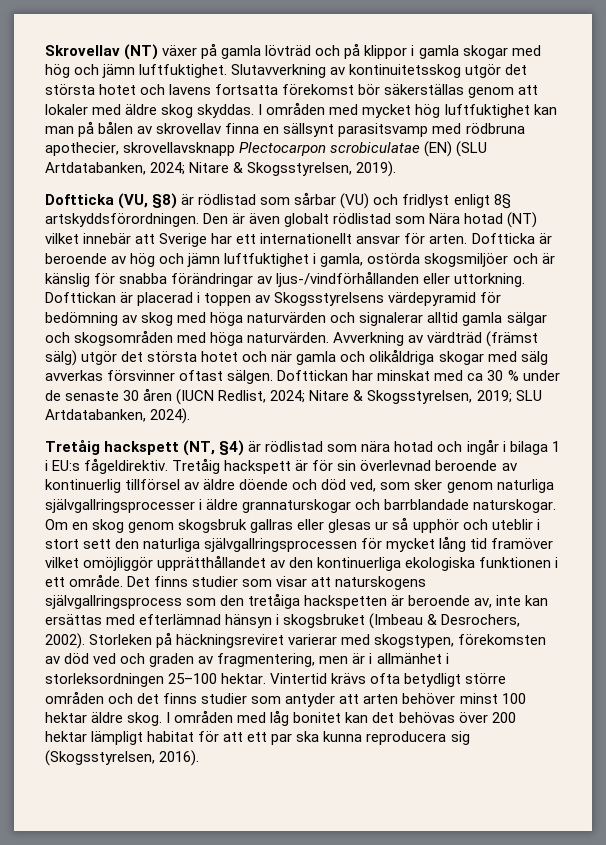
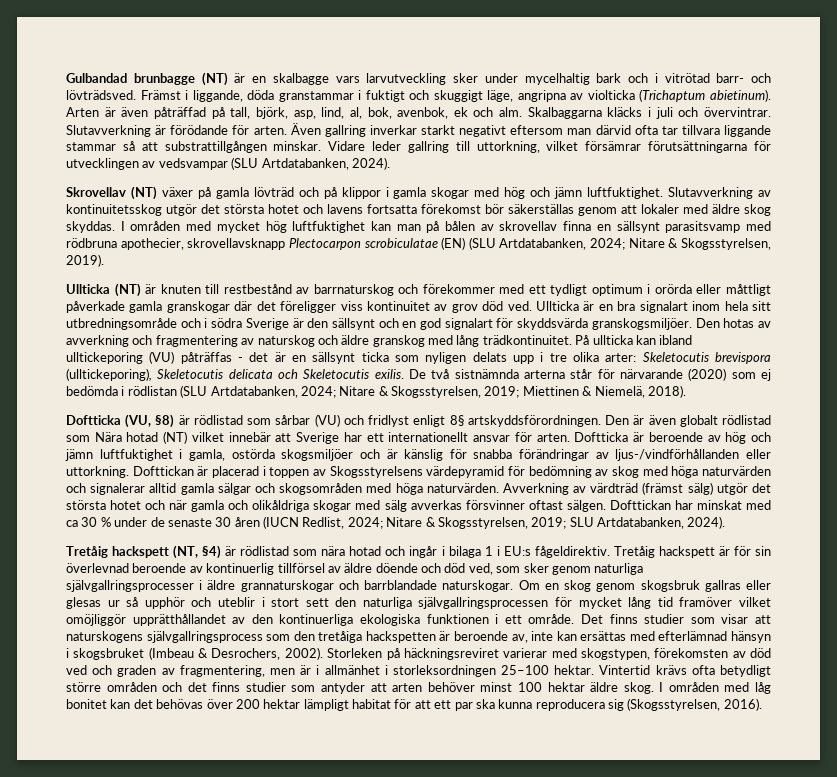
(45, 50) none -> [66,72,771,86] [66,89,771,102] [66,107,771,119] [66,123,771,137] [66,141,771,153] [66,157,390,170] Gulbandad brunbagge (NT) är en skalbagge vars larvutveckling sker under mycelhaltig bark och i vitrötad barr- och lövträdsved. Främst i liggande, döda granstammar i fuktigt och skuggigt läge, angripna av violticka (Trichaptum abietinum). Arten är även påträffad på tall, björk, asp, lind, al, bok, avenbok, ek och alm. Skalbaggarna kläcks i juli och övervintrar. Slutavverkning är förödande för arten. Även gallring inverkar starkt negativt eftersom man därvid ofta tar tillvara liggande stammar så att substrattillgången minskar. Vidare leder gallring till uttorkning, vilket försämrar förutsättningarna för utvecklingen av vedsvampar (SLU Artdatabanken, 2024). //
(397, 169) none -> [66,283,771,297] [66,301,772,313] [66,318,771,330] [66,335,693,347] [66,351,771,364] [66,368,772,381] [66,385,686,398] // Ullticka (NT) är knuten till restbestånd av barrnaturskog och förekommer med ett tydligt optimum i orörda eller måttligt påverkade gamla granskogar där det föreligger viss kontinuitet av grov död ved. Ullticka är en bra signalart inom hela sitt utbredningsområde och i södra Sverige är den sällsynt och en god signalart för skyddsvärda granskogsmiljöer. Den hotas av avverkning och fragmentering av naturskog och äldre granskog med lång trädkontinuitet. På ullticka kan ibland ulltickeporing (VU) påträffas - det är en sällsynt ticka som nyligen delats upp i tre olika arter: Skeletocutis brevispora (ulltickeporing), Skeletocutis delicata och Skeletocutis exilis. De två sistnämnda arterna står för närvarande (2020) som ej bedömda i rödlistan (SLU Artdatabanken, 2024; Nitare & Skogsstyrelsen, 2019; Miettinen & Niemelä, 2018).

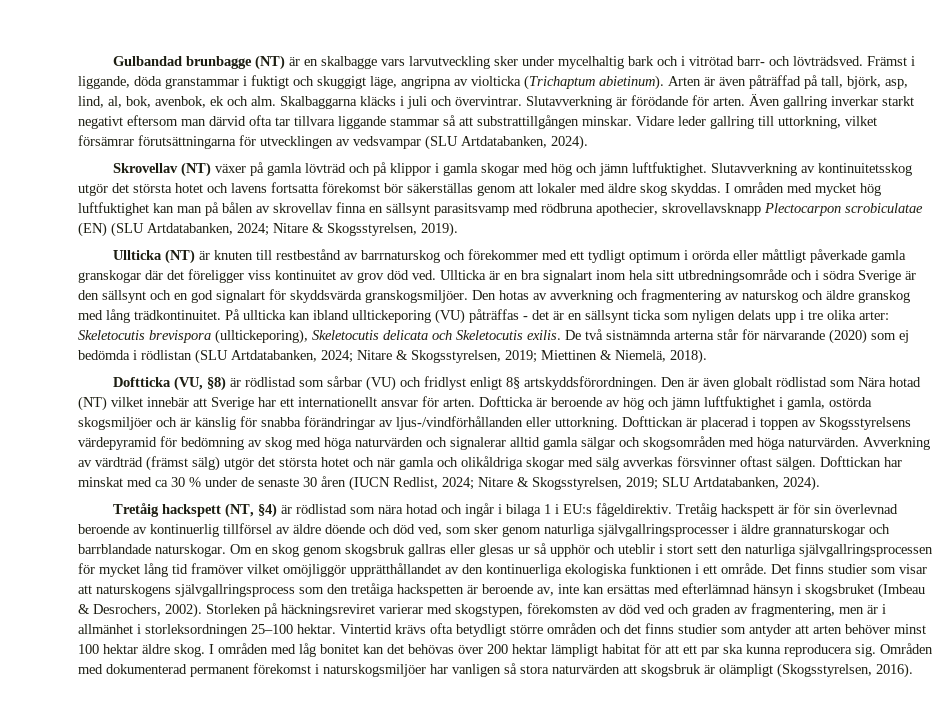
[608,699,624,711] sig -> [855,643,933,657] [78,663,773,677] sig. Områden med dokumenterad permanent förekomst i naturskogsmiljöer har vanligen så stora naturvärden att skogsbruk är olämpligt

